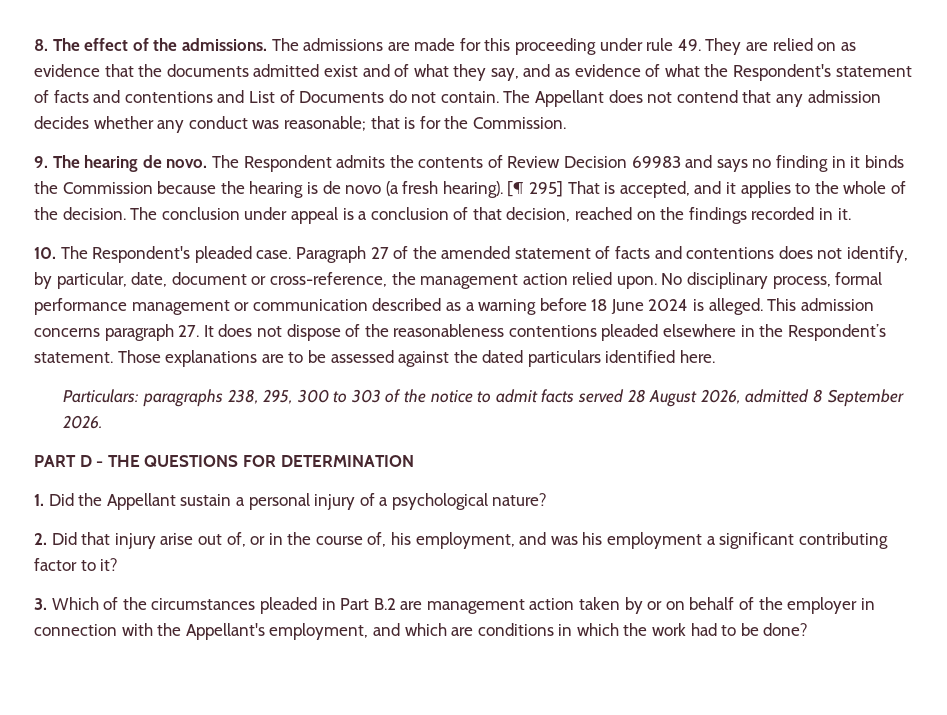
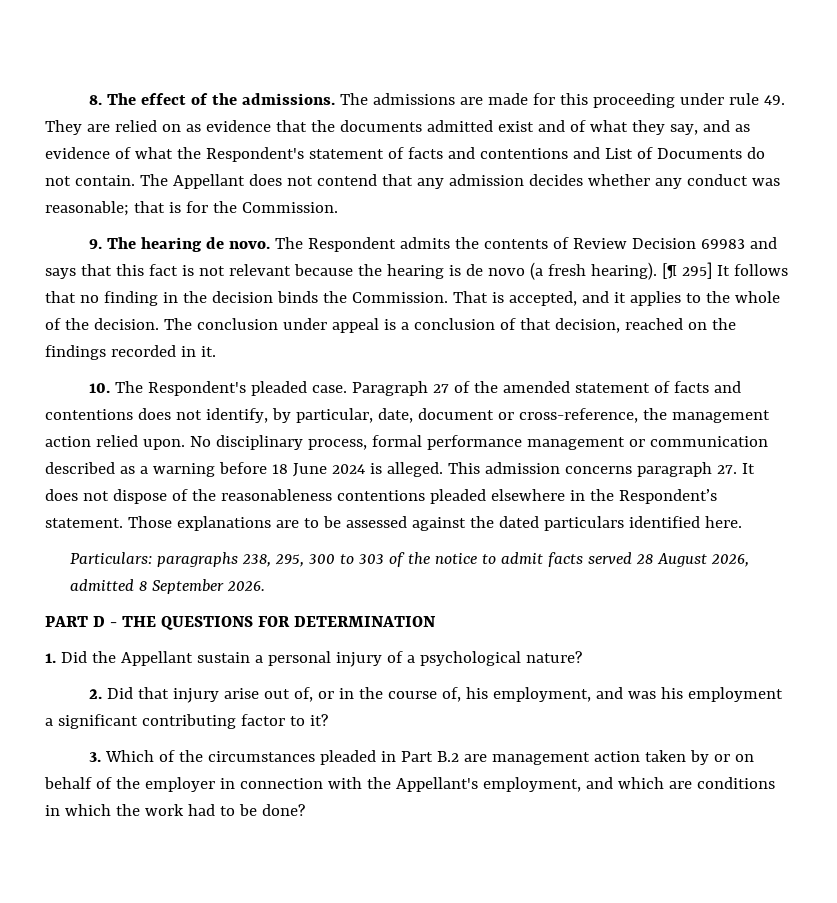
[752,155,904,172] [34,181,153,194] no finding in it binds the Commission -> [80,264,291,276] that this fact is not relevant
(564, 189) none -> [716,264,788,276] [45,291,448,306] It follows that no finding in the decision binds the Commission.

